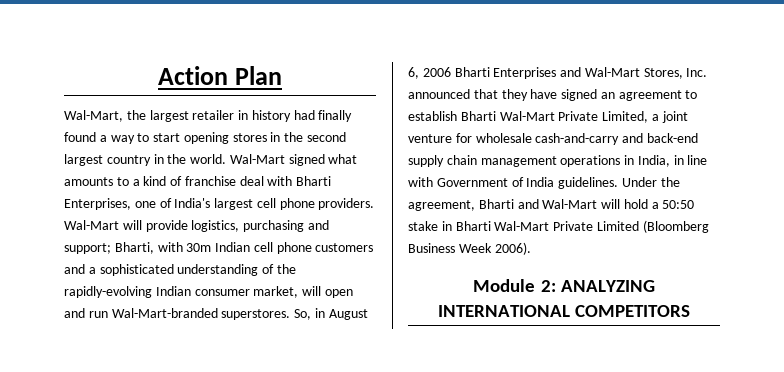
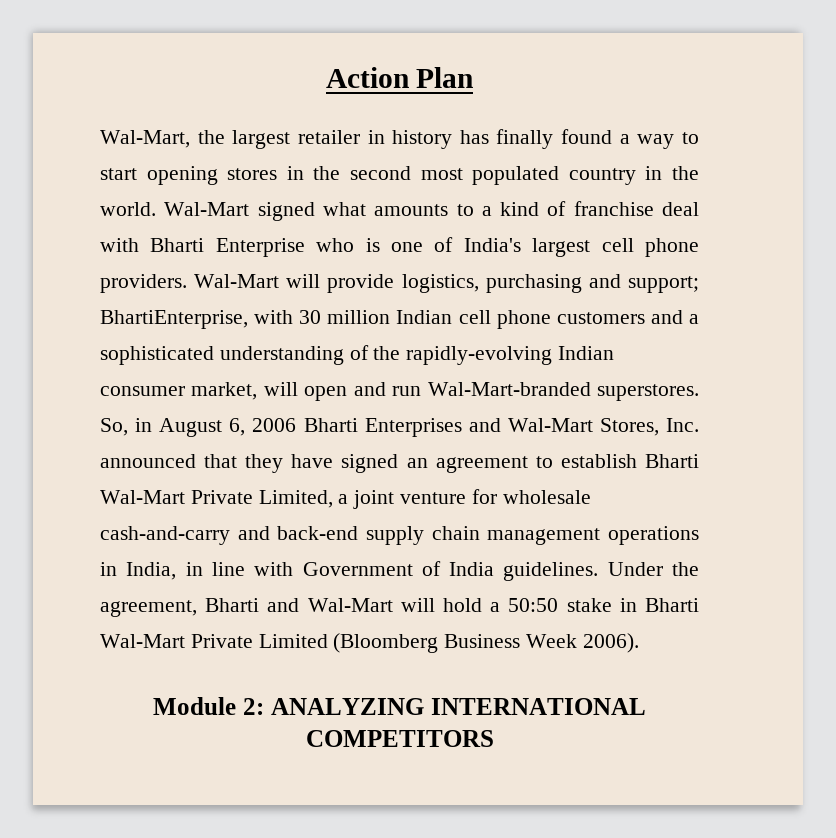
[293,110,315,120] had -> [459,130,489,144] has
[64,154,103,166] largest -> [420,166,560,185] most populated
[64,198,131,210] Enterprises, -> [215,238,380,257] Enterprise who is
[114,242,212,254] Bharti, with 30m -> [100,310,391,329] BhartiEnterprise, with 30 million

